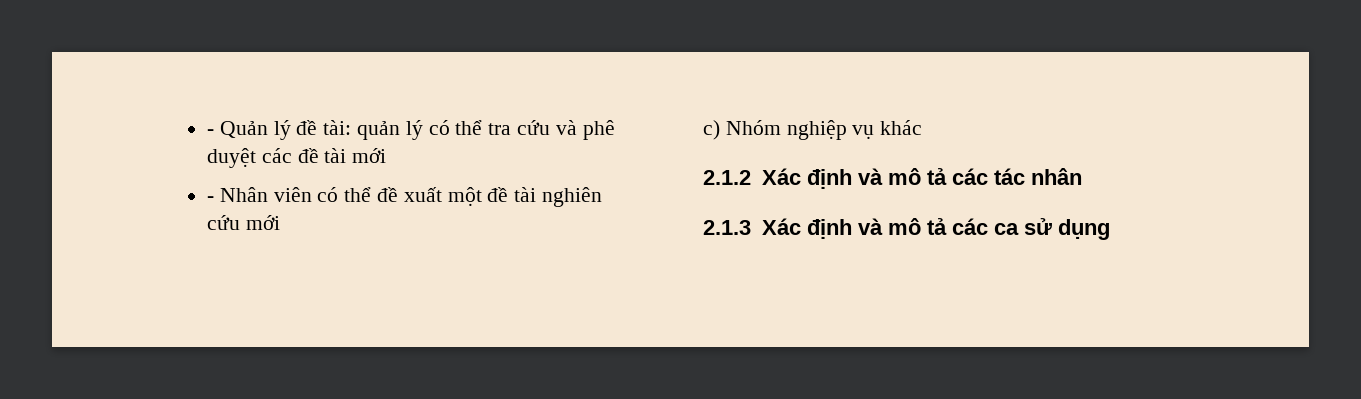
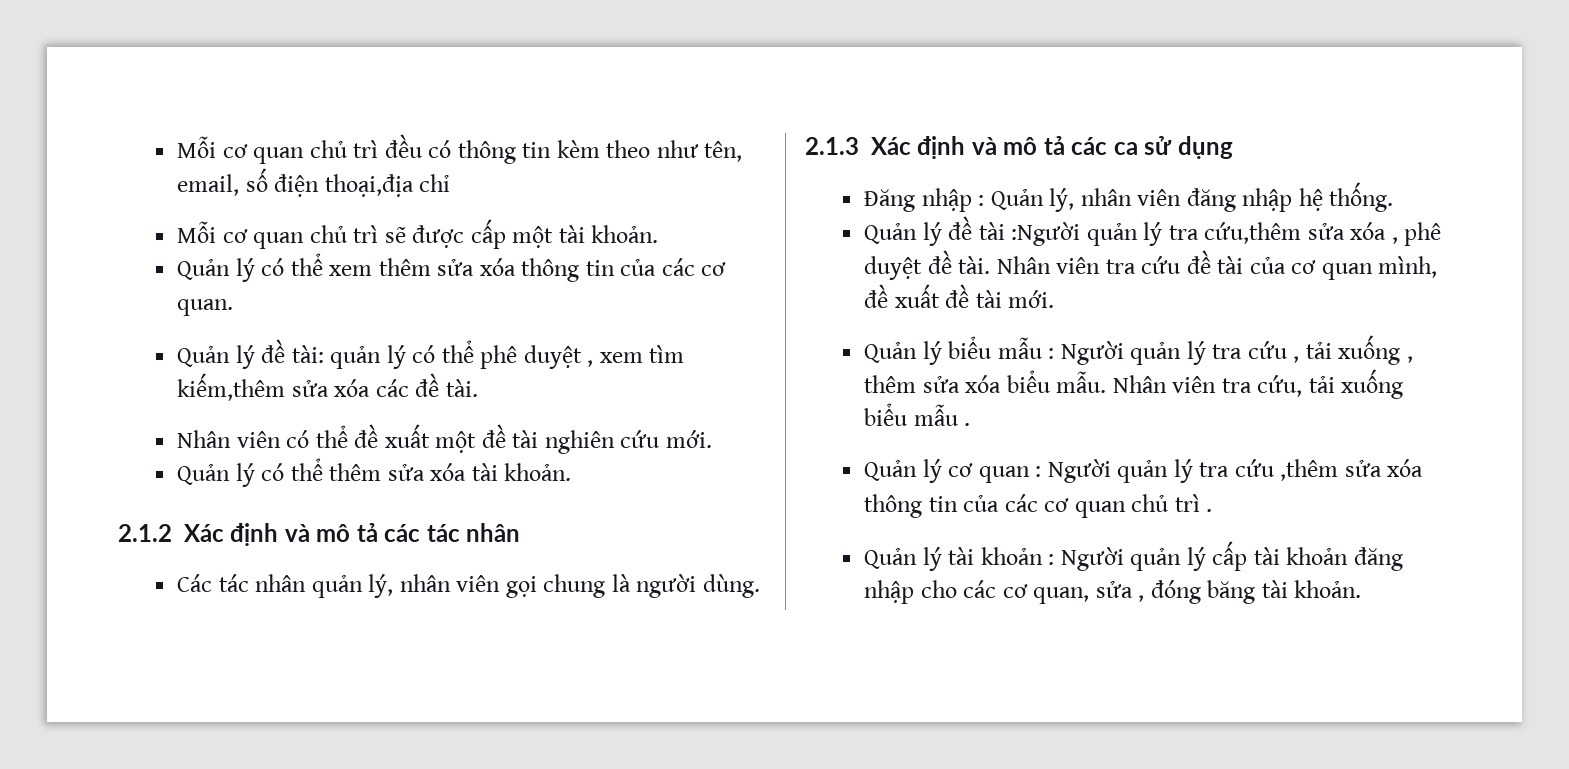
[207,129,215,135] - -> [177,134,743,164] [177,168,451,197] [177,219,659,249] [177,253,727,282] [177,299,234,316] Mỗi cơ quan chủ trì đều có thông tin kèm theo như tên, email, số điện thoại,địa chỉ // Mỗi cơ quan chủ trì sẽ được cấp một tài khoản. // Quản lý có thể xem thêm sửa xóa thông tin của các cơ quan. //
[488,120,615,140] [207,148,387,168] [207,196,215,202] tra cứu và phê duyệt các đề tài mới // - -> [480,345,685,369] [177,373,478,401] phê duyệt , xem tìm kiếm,thêm sửa xóa các đề tài. //
[245,215,280,230] [703,120,923,140] mới // c) Nhóm nghiệp vụ khác -> [665,430,712,448] [177,458,572,487] mới. // Quản lý có thể thêm sửa xóa tài khoản.
(1082, 176) none -> [177,574,760,598] // Các tác nhân quản lý, nhân viên gọi chung là người dùng.
(1110, 229) none -> [864,182,1394,212] [864,216,1442,246] [864,250,1438,280] [864,284,1055,308] [864,335,1413,365] [864,369,1404,399] [864,403,971,426] [864,459,1424,483] [864,494,1213,518] [864,541,1403,571] [864,580,1362,604] // Đăng nhập : Quản lý, nhân viên đăng nhập hệ thống. // Quản lý đề tài :Người quản lý tra cứu,thêm sửa xóa , phê duyệt đề tài. Nhân viên tra cứu đề tài của cơ quan mình, đề xuất đề tài mới. // Quản lý biểu mẫu : Người quản lý tra cứu , tải xuống , thêm sửa xóa biểu mẫu. Nhân viên tra cứu, tải xuống biểu mẫu . // Quản lý cơ quan : Người quản lý tra cứu ,thêm sửa xóa thông tin của các cơ quan chủ trì . // Quản lý tài khoản : Người quản lý cấp tài khoản đăng nhập cho các cơ quan, sửa , đóng băng tài khoản.

